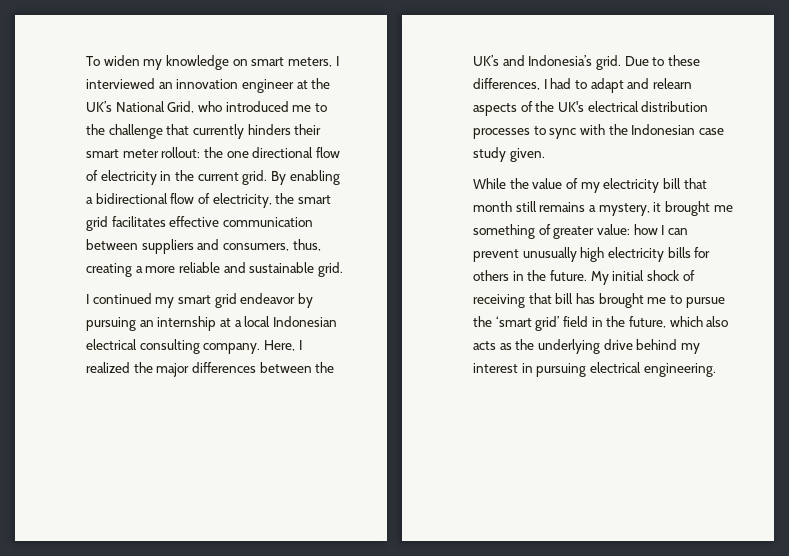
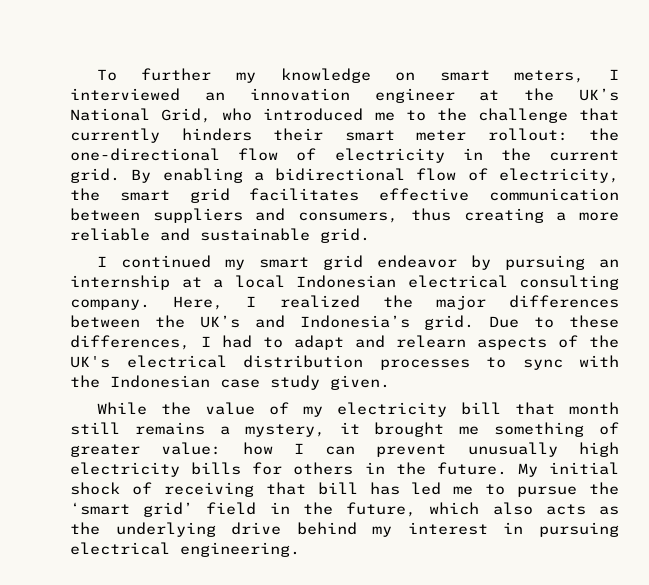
[103,55,140,66] widen -> [141,68,212,81] further
[226,147,314,158] one directional -> [70,148,220,161] one-directional
[292,239,321,251] thus, -> [410,208,451,221] thus
[598,293,644,308] brought -> [411,482,442,495] led

